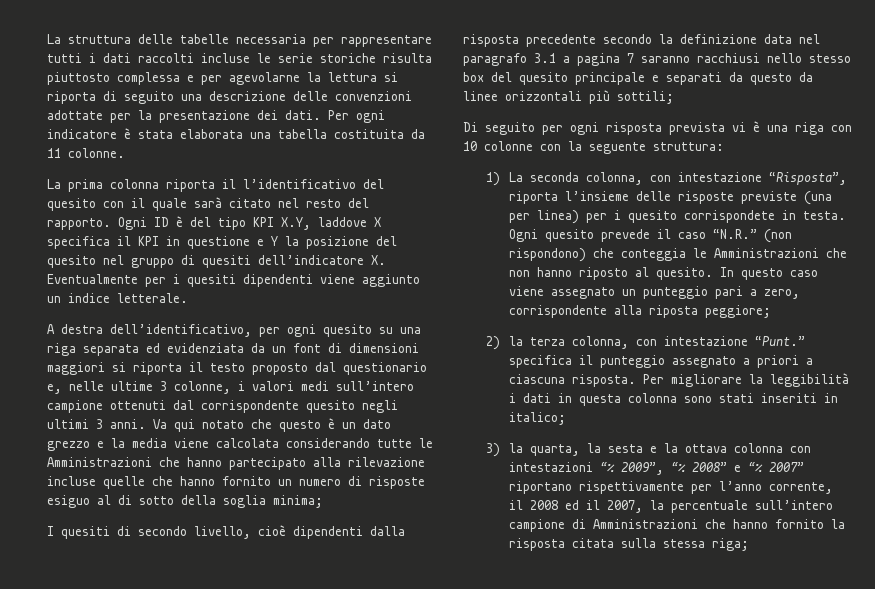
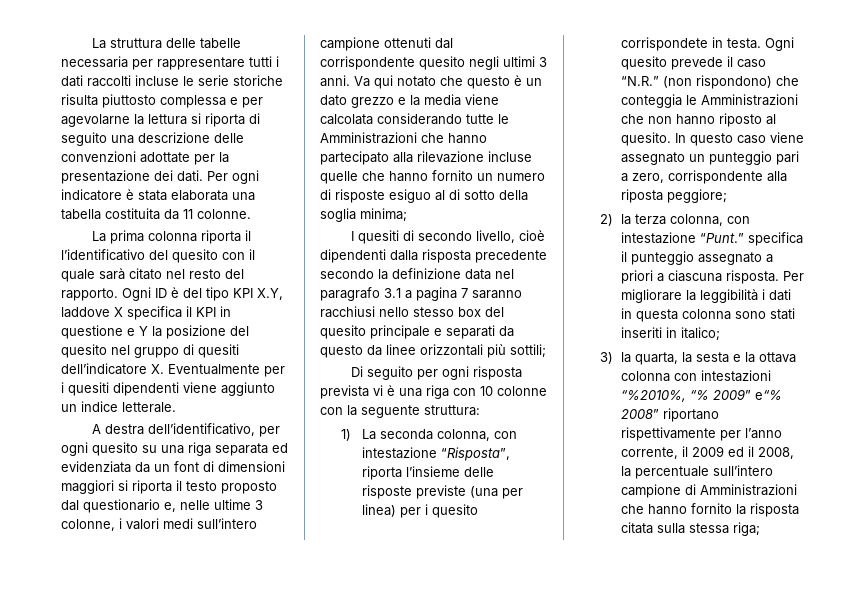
[599,462,804,475] “% 2009”, “% 2008” e “% 2007” -> [621,389,783,402] [621,409,660,419] “%2010%, “% 2009” e“% 2008”
[529,500,558,510] 2008 -> [692,446,725,457] 2009
[606,500,643,513] 2007, -> [758,447,795,459] 2008,

